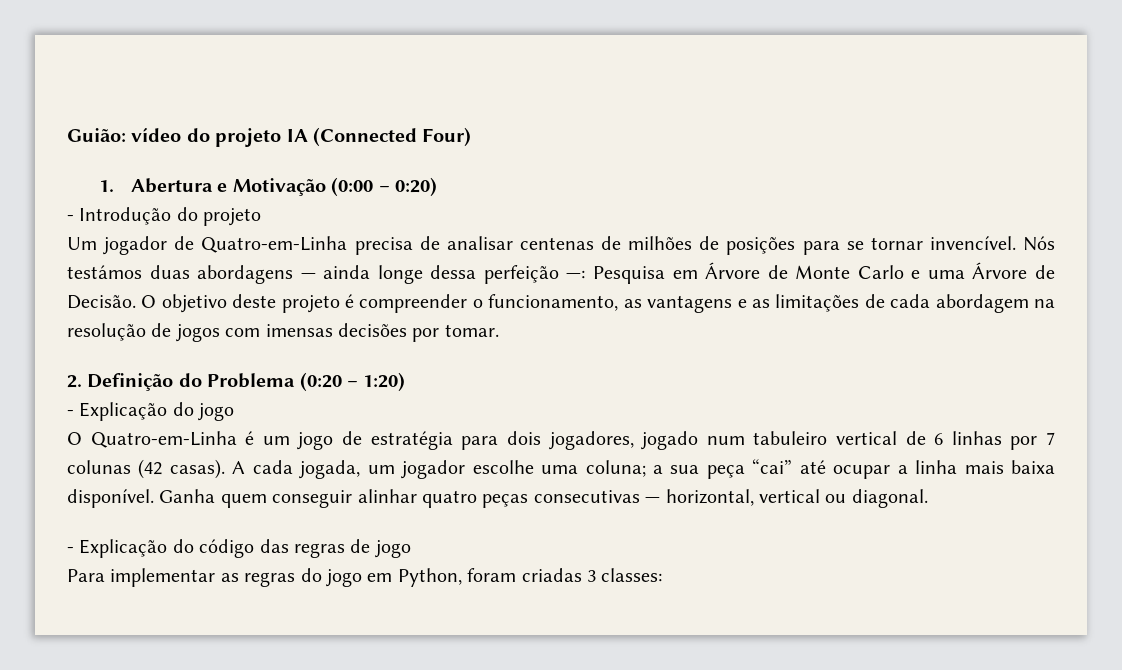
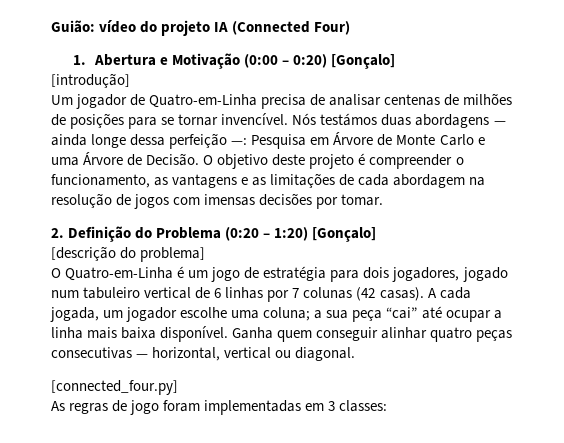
[67,207,262,226] // - Introdução do projeto -> [331,54,396,69] [51,73,130,88] [Gonçalo] // [introdução]
[67,402,235,421] // - Explicação do jogo -> [312,227,377,242] [51,246,206,262] [Gonçalo] // [descrição do problema]
[67,539,411,558] [67,568,582,587] - Explicação do código das regras de jogo // Para implementar as regras do jogo em Python, foram criadas -> [51,380,178,395] [51,400,325,415] [connected_four.py] // As regras de jogo foram implementadas em

